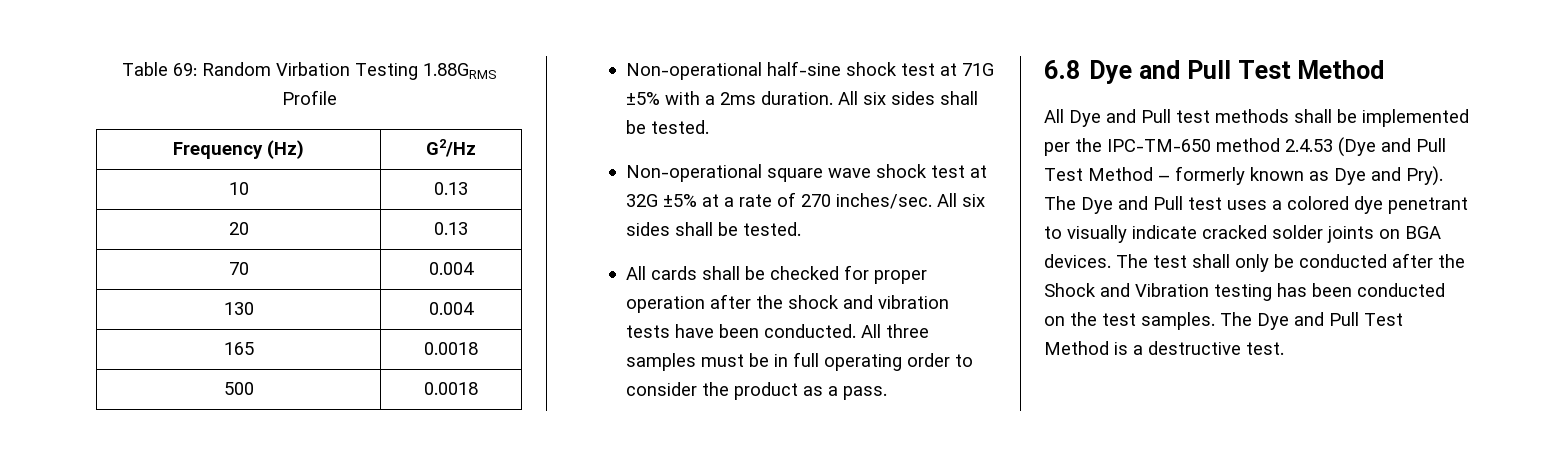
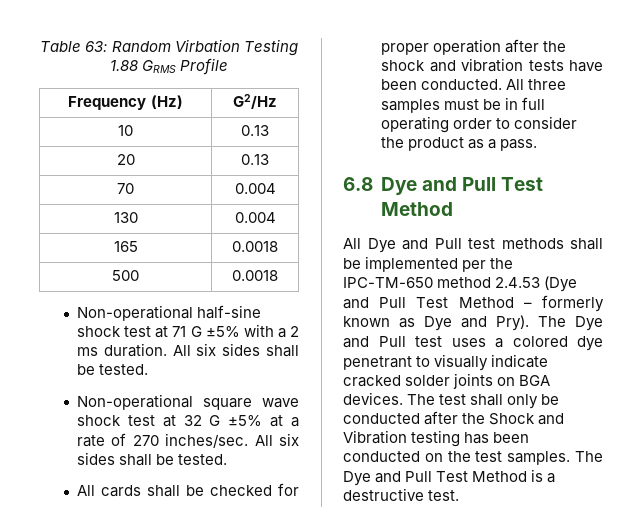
[172,63,197,76] 69: -> [85,41,108,52] 63:
[422,63,497,79] 1.88GRMS -> [109,60,176,73] 1.88 GRMS
[962,63,995,76] 71G -> [172,326,202,337] 71 G
[720,92,757,105] 2ms -> [289,326,299,337] [77,347,99,356] 2 ms
[626,194,659,207] 32G -> [183,415,221,426] 32 G

